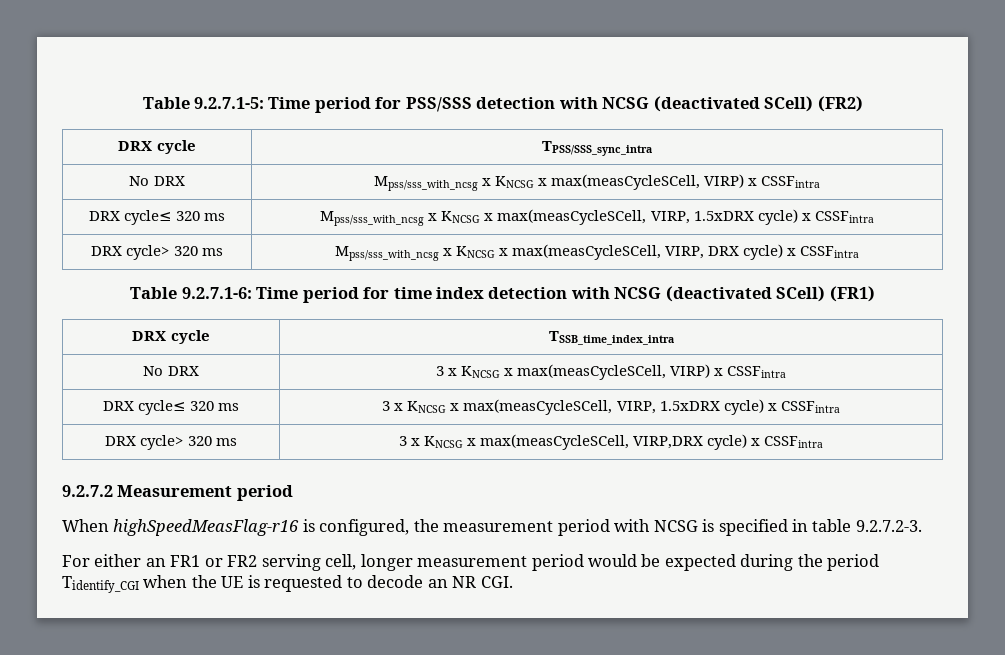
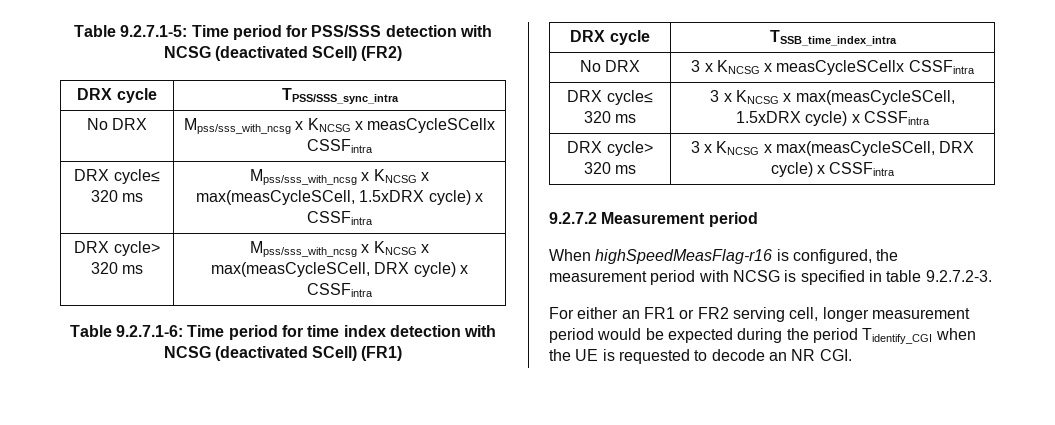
[551,174,758,190] max(measCycleSCell, VIRP) x -> [367,118,496,133] measCycleSCellx
[650,211,690,224] VIRP, -> (356, 197) none
[665,246,705,259] VIRP, -> (371, 269) none
[517,364,724,380] max(measCycleSCell, VIRP) x -> [776,60,905,75] measCycleSCellx
[616,401,656,414] VIRP, -> (955, 97) none
[633,436,704,449] VIRP,DRX -> [939,141,975,153] DRX

